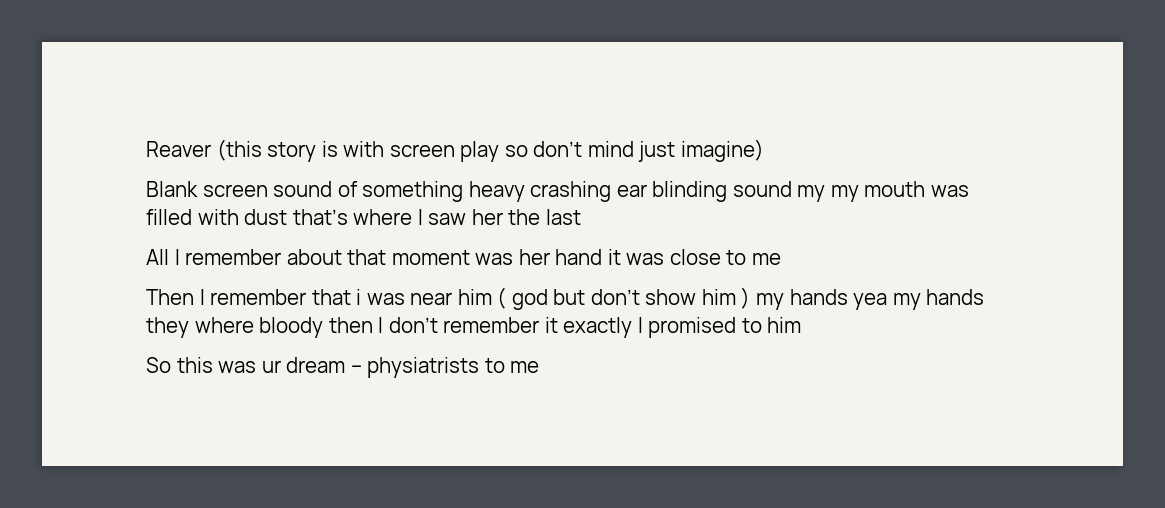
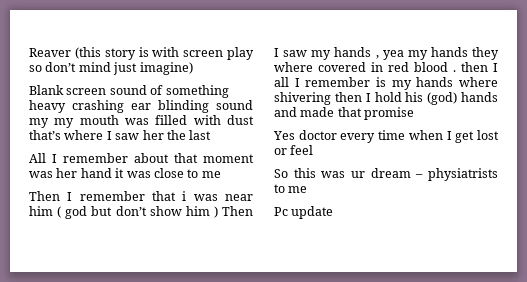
[756,289,848,310] my hands -> [222,206,253,216] [274,47,379,60] Then I saw my hands ,
[259,317,802,338] bloody then I don’t remember it exactly I promised to him -> [318,62,498,72] [274,77,498,90] [274,92,498,105] [274,107,415,120] [273,130,499,143] [274,145,314,155] covered in red blood . then I all I remember is my hands where shivering then I hold his (god) hands and made that promise // Yes doctor every time when I get lost or feel
(540, 367) none -> [274,206,334,219] // Pc update

